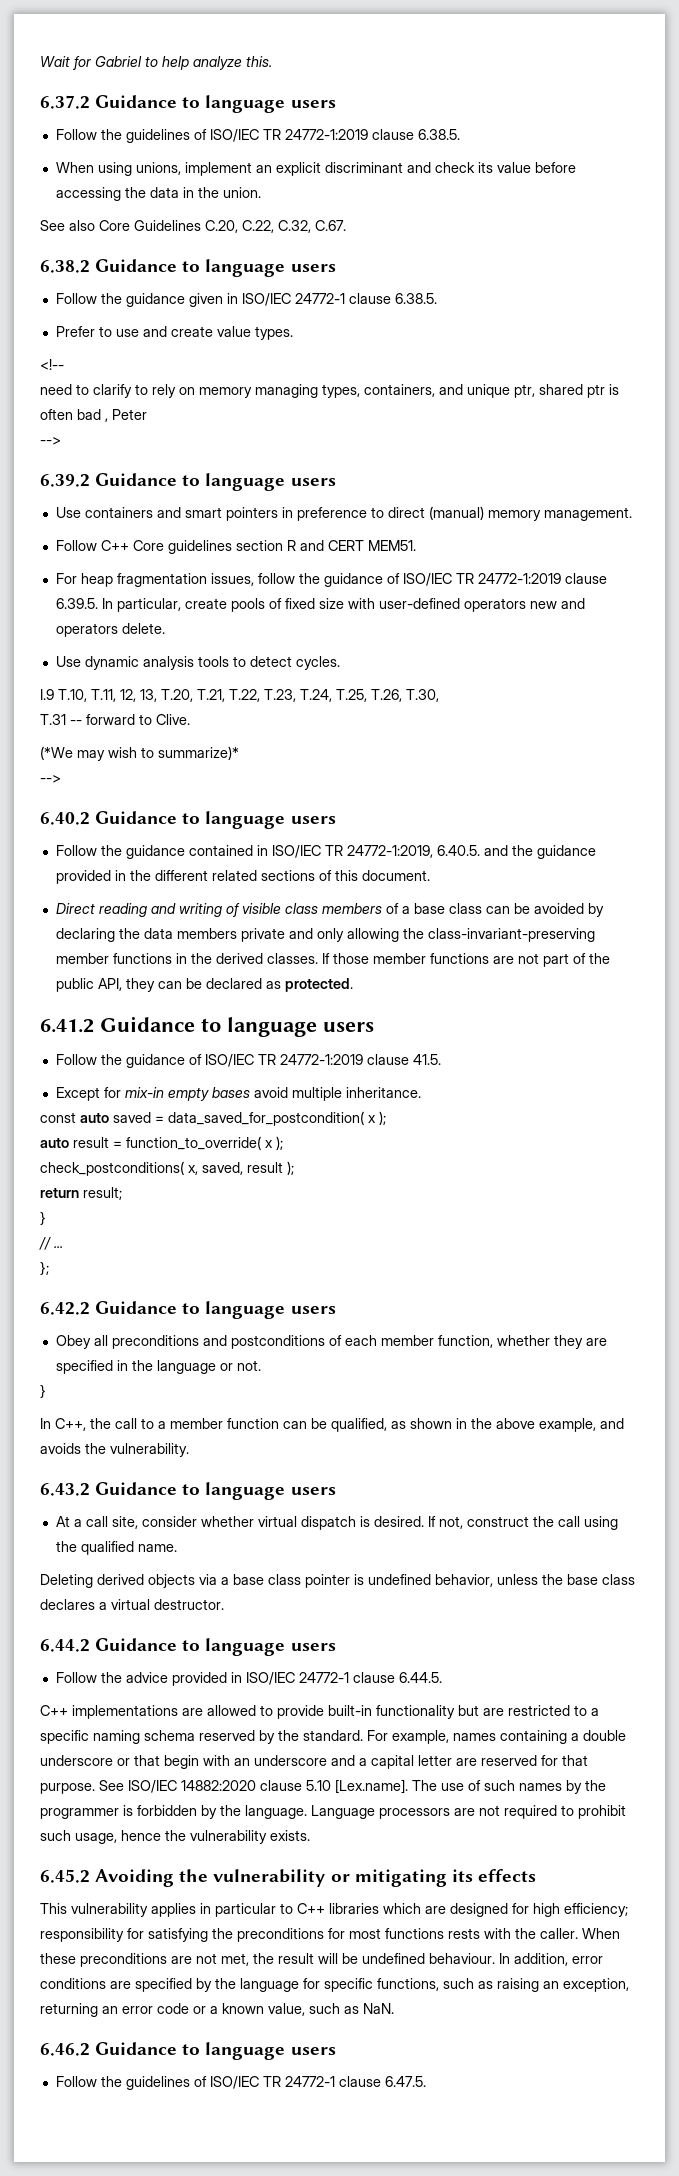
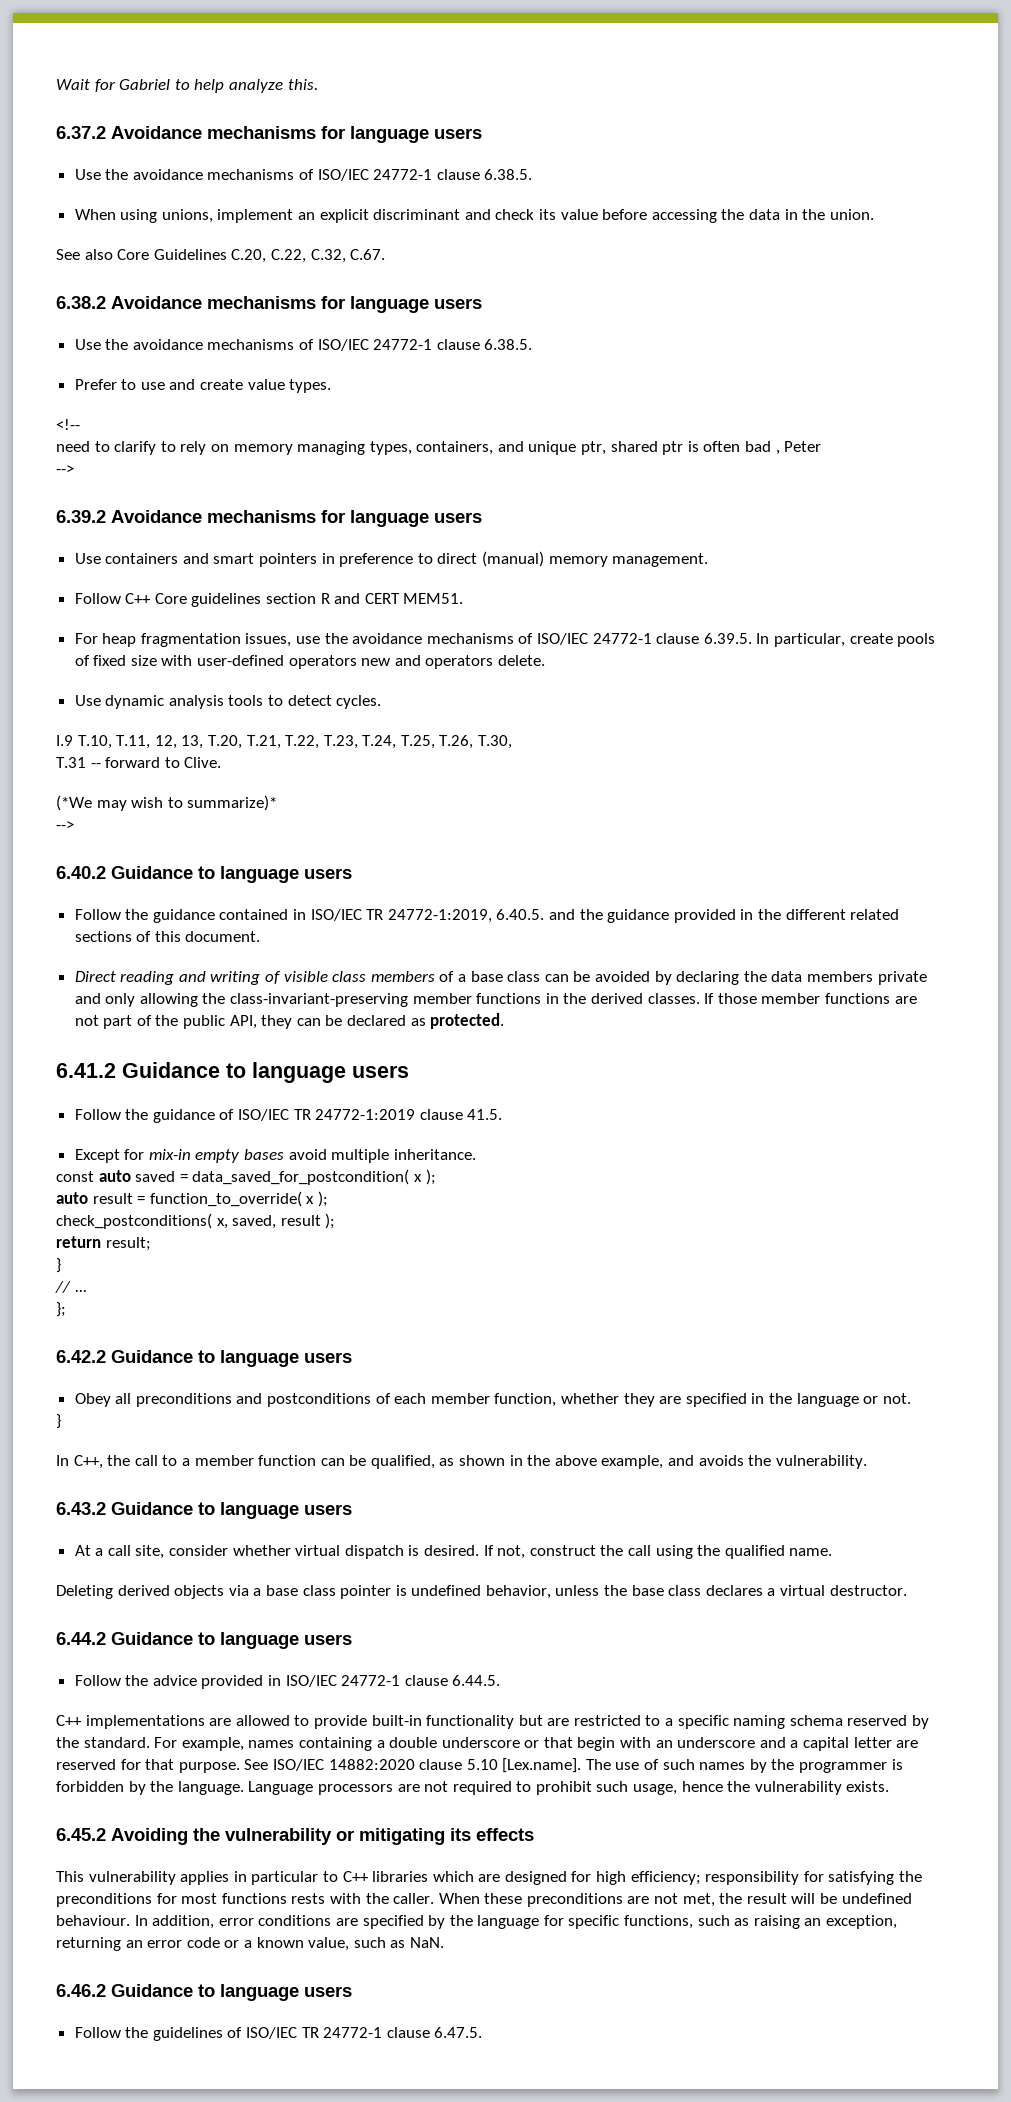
[95,95,336,113] [55,129,368,143] Guidance to language users // Follow the guidelines of ISO/IEC TR 24772-1:2019 -> [111,126,482,143] [74,169,433,181] Avoidance mechanisms for language users // Use the avoidance mechanisms of ISO/IEC 24772-1
[95,259,336,277] [55,293,238,307] Guidance to language users // Follow the guidance given in -> [111,296,482,313] [74,339,315,350] Avoidance mechanisms for language users // Use the avoidance mechanisms of
[95,473,201,486] Guidance to -> [111,510,345,523] Avoidance mechanisms for
[257,573,561,587] follow the guidance of ISO/IEC TR 24772-1:2019 -> [296,633,652,645] use the avoidance mechanisms of ISO/IEC 24772-1

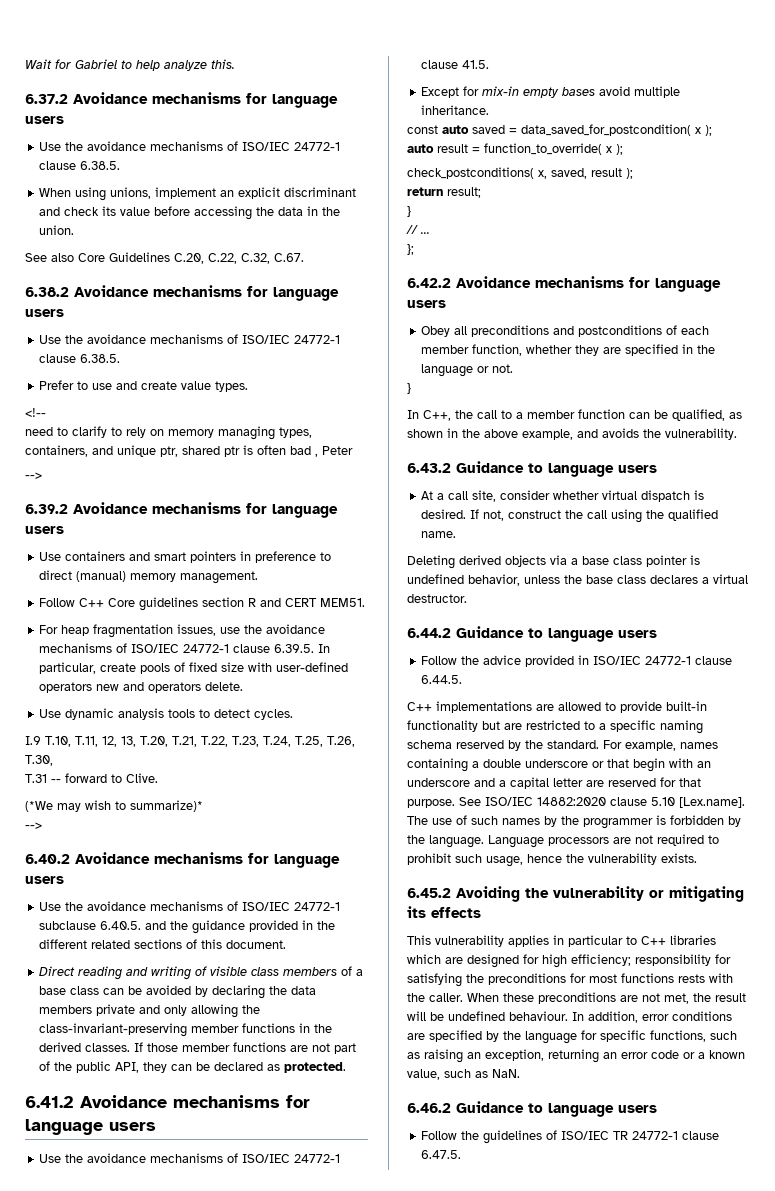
[111,866,352,883] [74,909,492,923] Guidance to language users // Follow the guidance contained in ISO/IEC TR 24772-1:2019, -> [75,852,340,868] [25,876,64,884] [39,901,341,911] [39,921,97,930] Avoidance mechanisms for language users // Use the avoidance mechanisms of ISO/IEC 24772-1 subclause
[122,1062,409,1083] [74,1109,416,1123] Guidance to language users // Follow the guidance of ISO/IEC TR 24772-1:2019 -> [80,1095,310,1108] [25,1119,156,1135] [39,1153,341,1163] Avoidance mechanisms for language users // Use the avoidance mechanisms of ISO/IEC 24772-1
[111,1350,215,1363] Guidance to -> [456,276,650,288] Avoidance mechanisms for

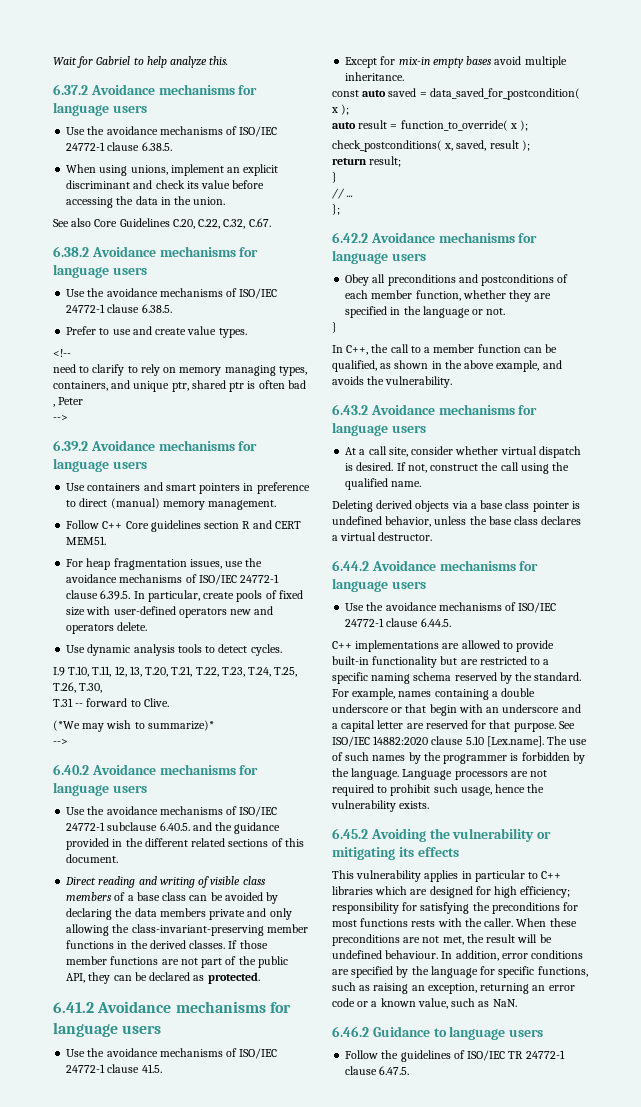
[456,461,543,473] Guidance to -> [370,404,538,415] Avoidance mechanisms for
[456,626,657,642] [421,655,590,667] Guidance to language users // Follow the advice provided in -> [371,560,539,571] [332,578,426,592] [345,602,517,611] Avoidance mechanisms for language users // Use the avoidance mechanisms of

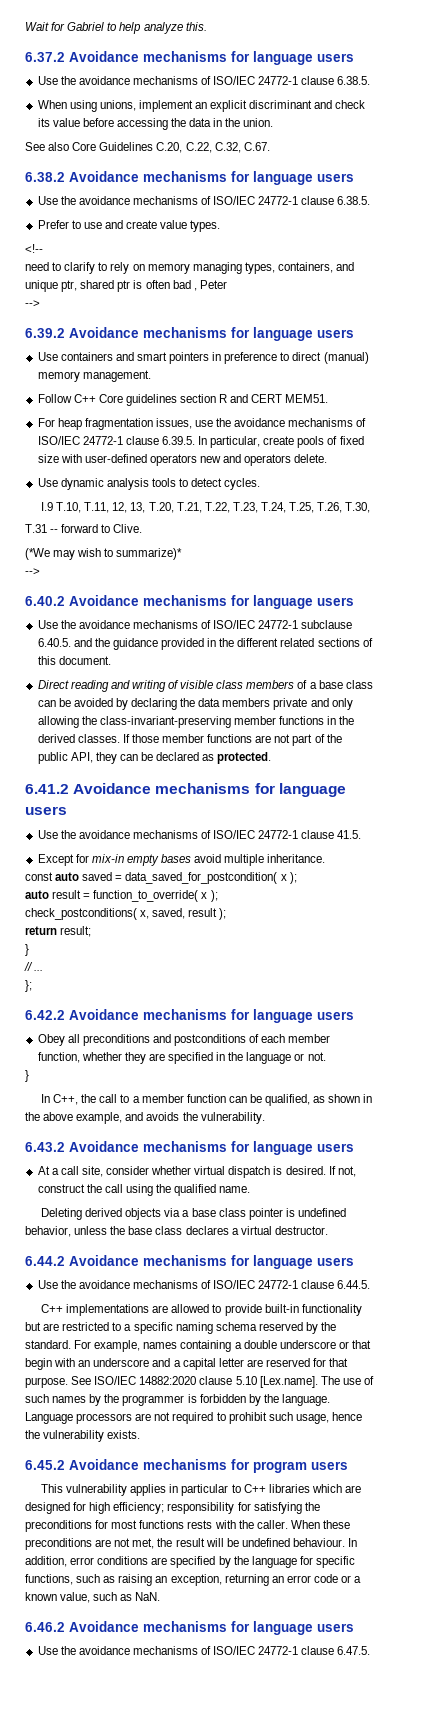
[370,828,552,842] [332,847,459,860] Avoiding the vulnerability or mitigating its effects -> [69,1459,348,1473] Avoidance mechanisms for program users
[372,1026,544,1040] [345,1050,524,1062] Guidance to language users // Follow the guidelines of ISO/IEC TR -> [69,1621,354,1635] [37,1646,256,1655] Avoidance mechanisms for language users // Use the avoidance mechanisms of ISO/IEC

